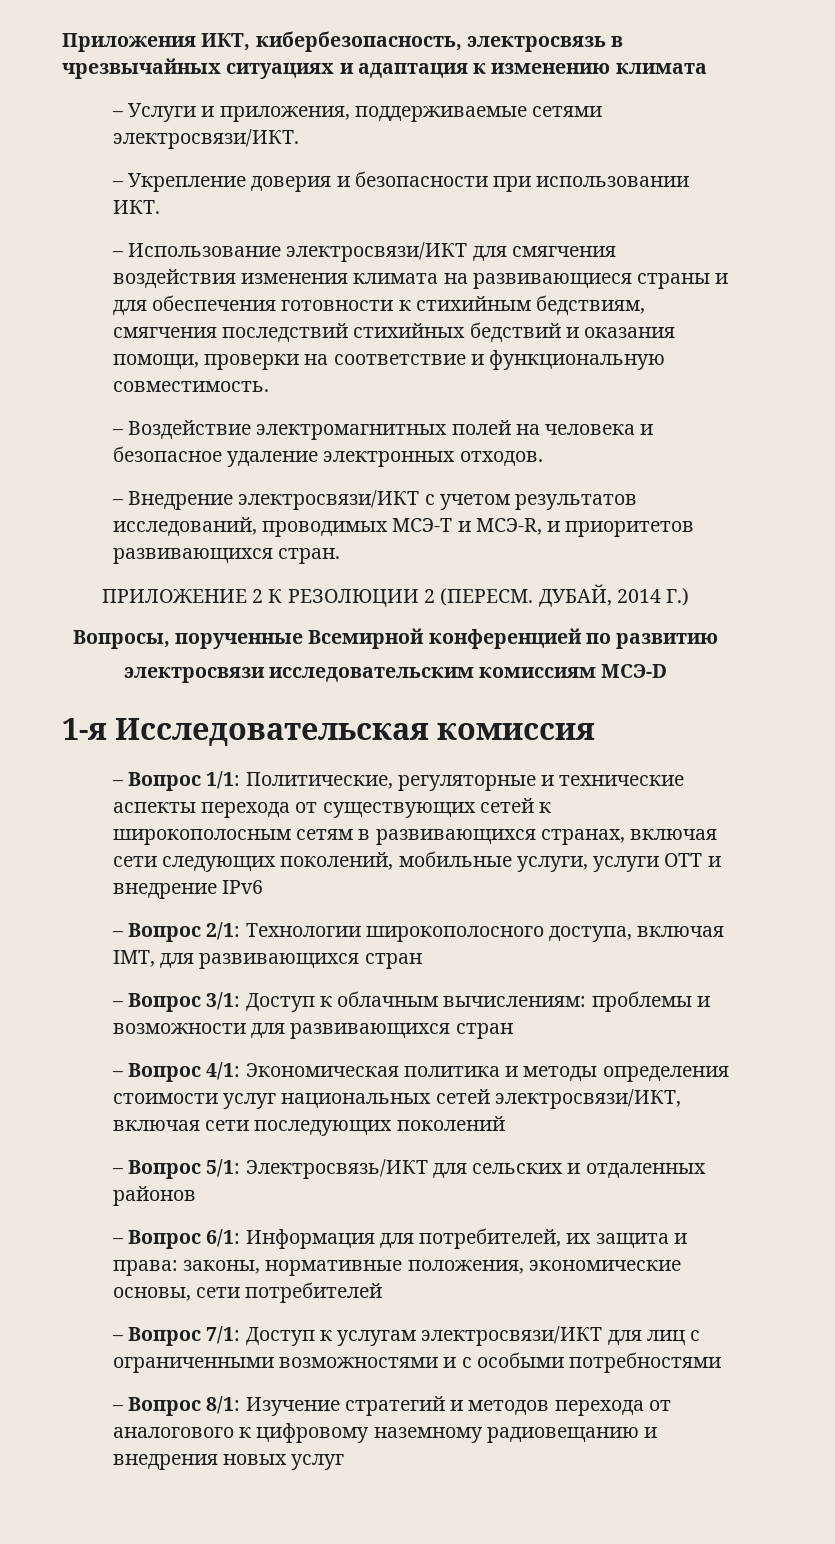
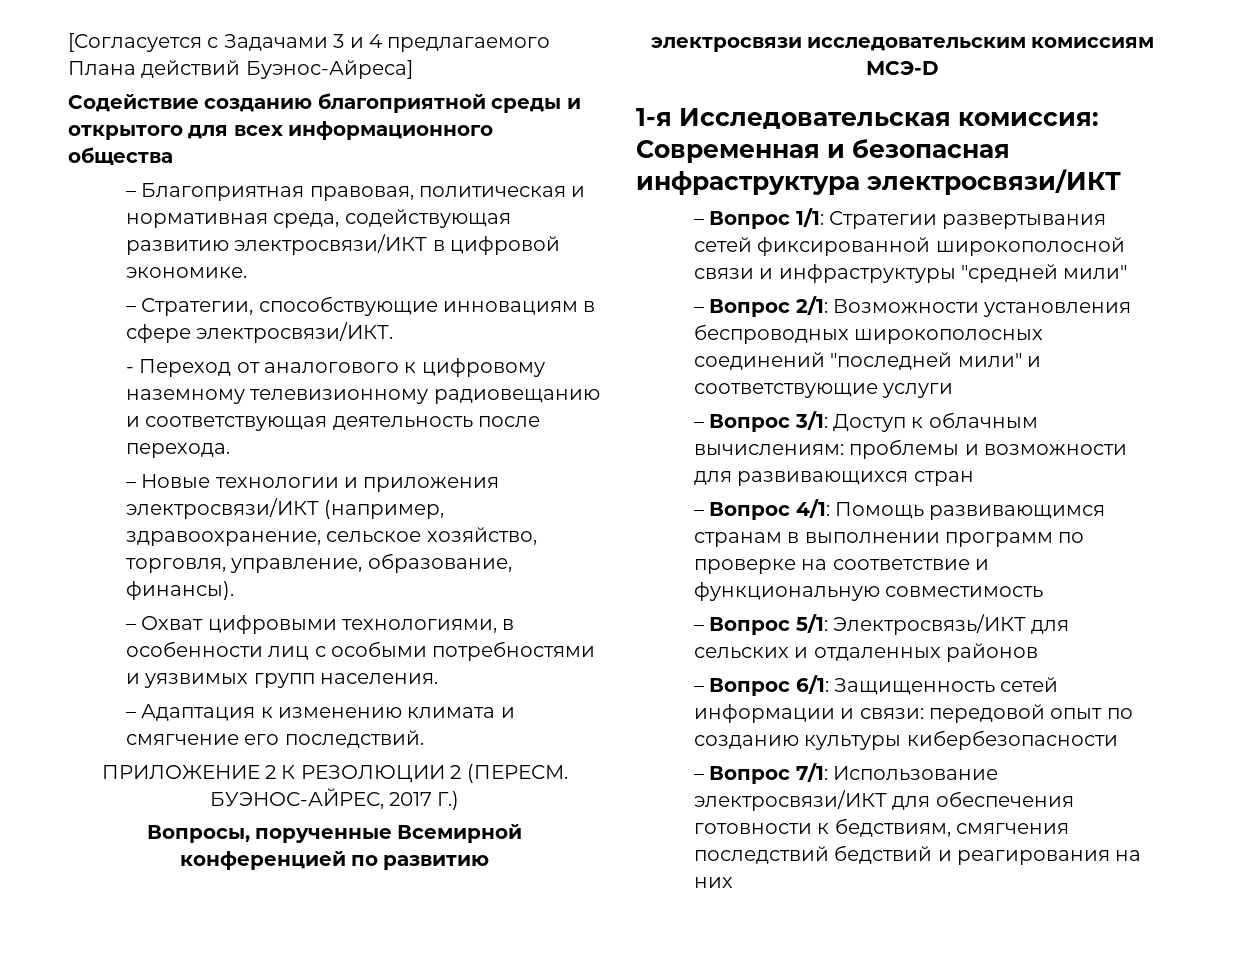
[62,31,624,52] [62,58,707,79] [111,103,603,122] [112,129,299,149] [111,171,690,192] [112,200,160,214] [111,242,616,262] [112,269,729,289] [112,295,646,315] [112,322,676,342] [112,350,666,370] [112,381,269,392] [111,420,654,440] [112,446,543,467] [111,490,638,510] [112,517,695,537] [112,548,341,564] Приложения ИКТ, кибербезопасность, электросвязь в чрезвычайных ситуациях и адаптация к изменению климата // – Услуги и приложения, поддерживаемые сетями электросвязи/ИКТ. // – Укрепление доверия и безопасности при использовании ИКТ. // – Использование электросвязи/ИКТ для смягчения воздействия изменения климата на развивающиеся страны и для обеспечения готовности к стихийным бедствиям, смягчения последствий стихийных бедствий и оказания помощи, проверки на соответствие и функциональную совместимость. // – Воздействие электромагнитных полей на человека и безопасное удаление электронных отходов. // – Внедрение электросвязи/ИКТ с учетом результатов исследований, проводимых МСЭ-Т и МСЭ-R, и приоритетов развивающихся стран. -> [68,33,551,52] [68,60,413,79] [68,93,581,113] [68,121,494,140] [68,147,173,165] [125,183,586,201] [125,209,511,228] [125,234,561,255] [125,267,247,278] [125,296,596,316] [125,322,394,343] [125,358,545,377] [125,389,600,404] [125,416,541,431] [125,443,230,458] [125,474,500,492] [125,498,445,519] [125,527,537,546] [125,553,512,573] [125,581,234,600] [125,615,515,634] [125,641,596,661] [125,673,439,688] [125,704,515,721] [125,730,424,748] [Согласуется с Задачами 3 и 4 предлагаемого Плана действий Буэнос-Айреса] // Содействие созданию благоприятной среды и открытого для всех информационного общества // – Благоприятная правовая, политическая и нормативная среда, содействующая развитию электросвязи/ИКТ в цифровой экономике. // – Стратегии, способствующие инновациям в сфере электросвязи/ИКТ. // - Переход от аналогового к цифровому наземному телевизионному радиовещанию и соответствующая деятельность после перехода. // – Новые технологии и приложения электросвязи/ИКТ (например, здравоохранение, сельское хозяйство, торговля, управление, образование, финансы). // – Охват цифровыми технологиями, в особенности лиц с особыми потребностями и уязвимых групп населения. // – Адаптация к изменению климата и смягчение его последствий.
[538,584,661,607] ДУБАЙ, 2014 -> [209,788,432,809] БУЭНОС-АЙРЕС, 2017
[437,723,596,740] [111,771,685,791] [112,798,552,818] [112,829,718,845] [112,851,721,872] [112,880,264,899] [111,922,725,942] [112,950,422,969] комиссия // – Вопрос 1/1: Политические, регуляторные и технические аспекты перехода от существующих сетей к широкополосным сетям в развивающихся странах, включая сети следующих поколений, мобильные услуги, услуги ОТТ и внедрение IPv6 // – Вопрос 2/1: Технологии широкополосного доступа, включая IMT, для развивающихся стран -> [958,112,1099,126] [636,139,1010,163] [636,169,1121,195] [693,208,1107,229] [693,237,1125,256] [693,264,1128,283] [693,296,1132,317] [693,324,1044,344] [693,352,1042,370] [693,383,954,398] комиссия: Современная и безопасная инфраструктура электросвязи/ИКТ // – Вопрос 1/1: Стратегии развертывания сетей фиксированной широкополосной связи и инфраструктуры "средней мили" // – Вопрос 2/1: Возможности установления беспроводных широкополосных соединений "последней мили" и соответствующие услуги
[245,1063,729,1082] [112,1089,681,1109] [112,1116,505,1136] Экономическая политика и методы определения стоимости услуг национальных сетей электросвязи/ИКТ, включая сети последующих поколений -> [835,502,1106,520] [693,532,1085,547] [693,559,990,574] [693,582,1044,601] Помощь развивающимся странам в выполнении программ по проверке на соответствие и функциональную совместимость
[245,1228,687,1249] [112,1260,681,1276] [112,1282,383,1303] [111,1326,701,1346] [112,1352,722,1373] [111,1396,671,1416] [112,1423,658,1443] [112,1454,345,1470] Информация для потребителей, их защита и права: законы, нормативные положения, экономические основы, сети потребителей // – Вопрос 7/1: Доступ к услугам электросвязи/ИКТ для лиц с ограниченными возможностями и с особыми потребностями // – Вопрос 8/1: Изучение стратегий и методов перехода от аналогового к цифровому наземному радиовещанию и внедрения новых услуг -> [834,677,1059,695] [693,704,1133,723] [693,730,1118,750] [693,763,999,784] [693,790,1074,811] [693,818,1070,837] [693,845,1142,865] [693,877,733,888] Защищенность сетей информации и связи: передовой опыт по созданию культуры кибербезопасности // – Вопрос 7/1: Использование электросвязи/ИКТ для обеспечения готовности к бедствиям, смягчения последствий бедствий и реагирования на них

